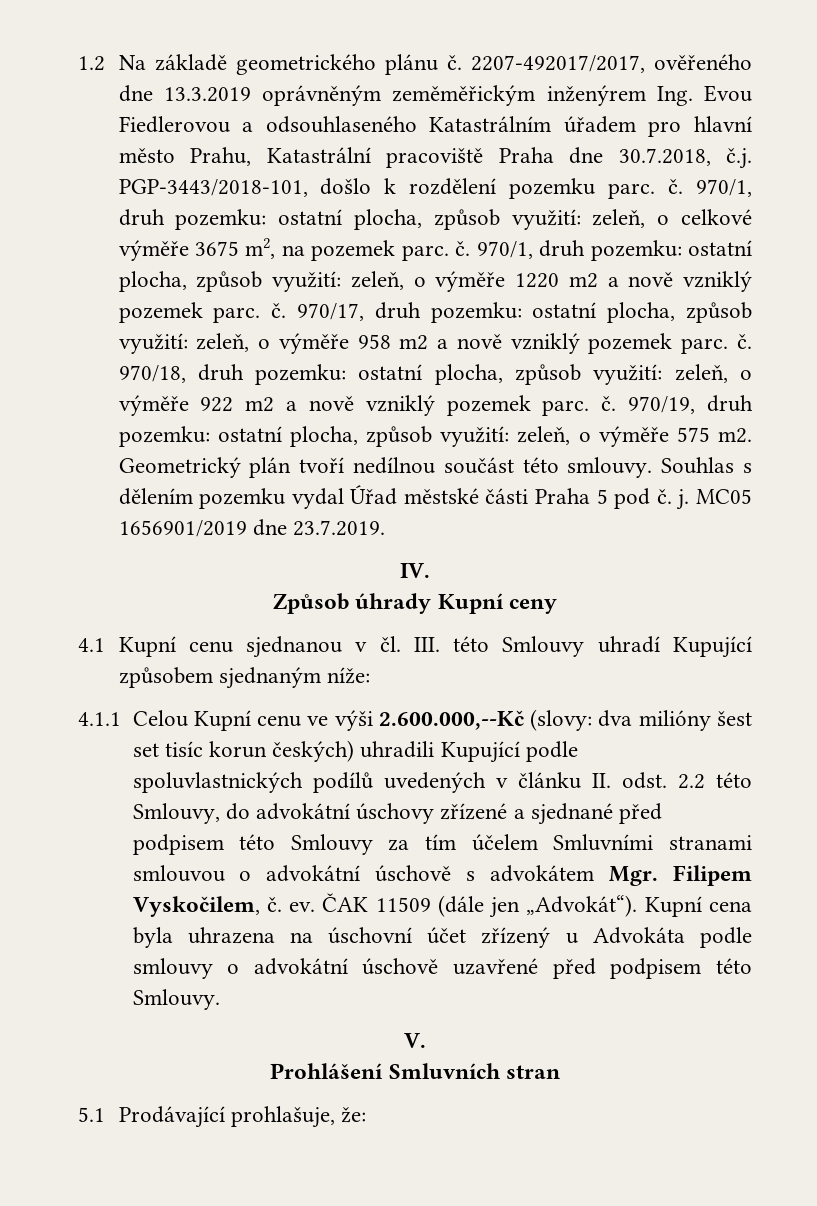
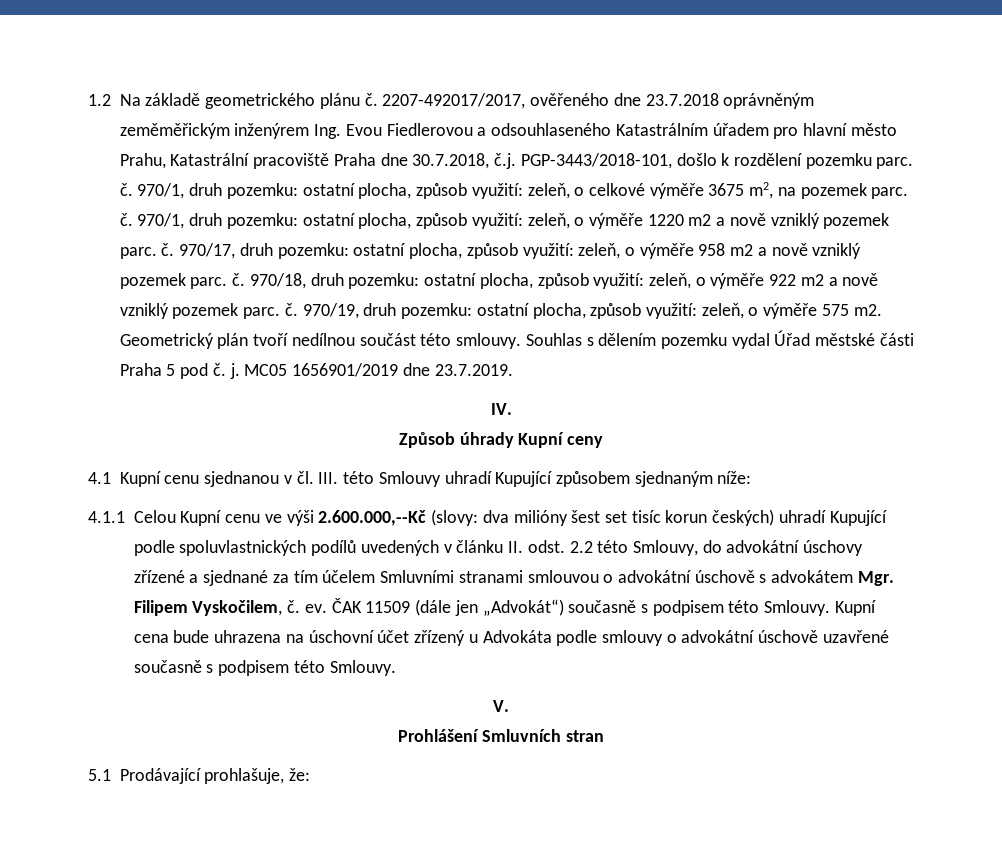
[163,87,251,102] 13.3.2019 -> [645,93,719,106] 23.7.2018
[360,741,435,758] uhradili -> [778,510,826,523] uhradí
[618,803,662,824] [132,834,373,855] před podpisem této Smlouvy -> (269, 578) none
[526,895,638,917] „Advokát“). -> [482,599,831,616] „Advokát“) současně s podpisem této Smlouvy.
[132,927,173,948] byla -> [173,630,210,643] bude
[552,958,596,979] před -> [133,660,214,673] současně s

